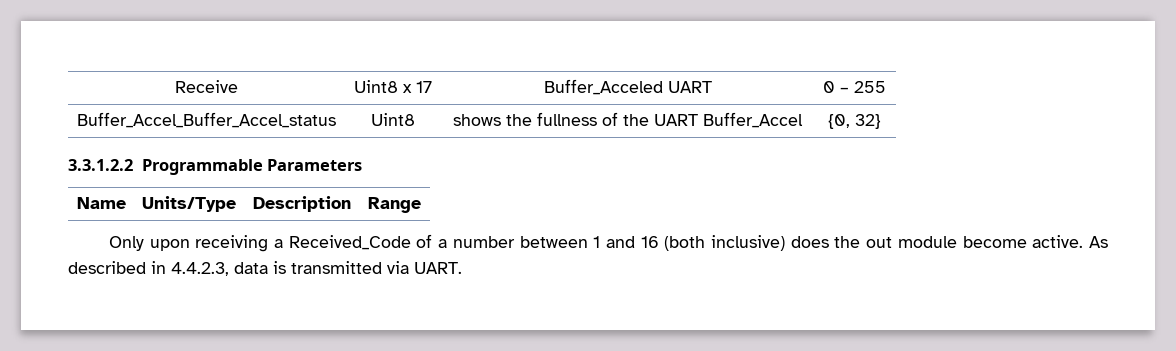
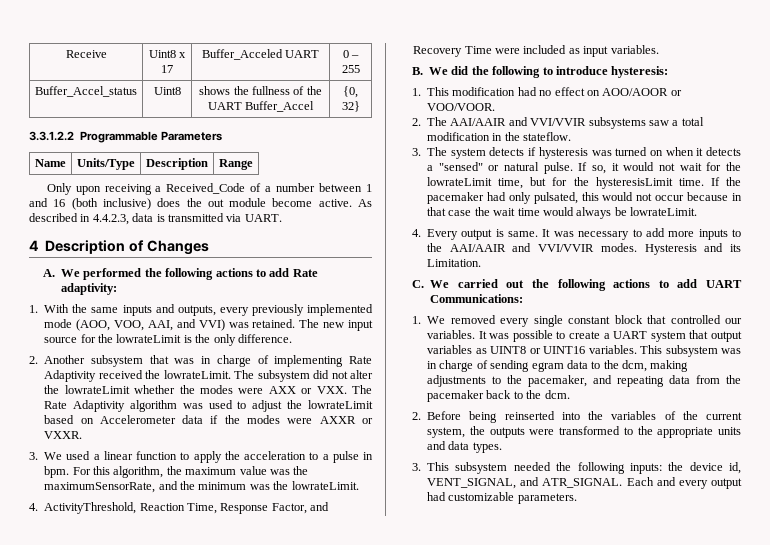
[76,112,336,128] Buffer_Accel_Buffer_Accel_status -> [35,86,137,97] Buffer_Accel_status
(462, 268) none -> [29,240,210,255] [42,268,318,280] [61,283,118,295] [29,304,373,316] [44,319,373,331] [44,334,292,346] [29,355,372,367] [44,370,373,382] [44,385,372,394] [44,400,373,412] [44,415,373,424] [44,431,83,439] [29,451,374,463] [44,466,309,478] [44,481,359,493] [29,502,330,514] [413,45,659,57] [411,66,669,78] [411,87,682,96] [427,103,496,111] [411,117,704,129] [427,132,572,141] [411,147,742,159] [427,162,741,174] [427,177,741,189] [427,192,742,204] [427,207,698,219] [411,228,741,240] [427,243,741,255] [427,259,482,267] [411,279,742,291] [430,294,524,303] [411,315,742,327] [427,330,742,342] [427,345,741,357] [427,360,689,372] [427,375,741,387] [427,390,570,402] [411,411,742,423] [427,426,741,438] [427,441,502,453] [411,462,741,474] [427,477,742,489] [427,492,577,504] // 4 Description of Changes // A. We performed the following actions to add Rate adaptivity: // 1. With the same inputs and outputs, every previously implemented mode (AOO, VOO, AAI, and VVI) was retained. The new input source for the lowrateLimit is the only difference. // 2. Another subsystem that was in charge of implementing Rate Adaptivity received the lowrateLimit. The subsystem did not alter the lowrateLimit whether the modes were AXX or VXX. The Rate Adaptivity algorithm was used to adjust the lowrateLimit based on Accelerometer data if the modes were AXXR or VXXR. // 3. We used a linear function to apply the acceleration to a pulse in bpm. For this algorithm, the maximum value was the maximumSensorRate, and the minimum was the lowrateLimit. // 4. ActivityThreshold, Reaction Time, Response Factor, and Recovery Time were included as input variables. // B. We did the following to introduce hysteresis: // 1. This modification had no effect on AOO/AOOR or VOO/VOOR. // 2. The AAI/AAIR and VVI/VVIR subsystems saw a total modification in the stateflow. // 3. The system detects if hysteresis was turned on when it detects a "sensed" or natural pulse. If so, it would not wait for the lowrateLimit time, but for the hysteresisLimit time. If the pacemaker had only pulsated, this would not occur because in that case the wait time would always be lowrateLimit. // 4. Every output is same. It was necessary to add more inputs to the AAI/AAIR and VVI/VVIR modes. Hysteresis and its Limitation. // C. We carried out the following actions to add UART Communications: // 1. We removed every single constant block that controlled our variables. It was possible to create a UART system that output variables as UINT8 or UINT16 variables. This subsystem was in charge of sending egram data to the dcm, making adjustments to the pacemaker, and repeating data from the pacemaker back to the dcm. // 2. Before being reinserted into the variables of the current system, the outputs were transformed to the appropriate units and data types. // 3. This subsystem needed the following inputs: the device id, VENT_SIGNAL, and ATR_SIGNAL. Each and every output had customizable parameters.

